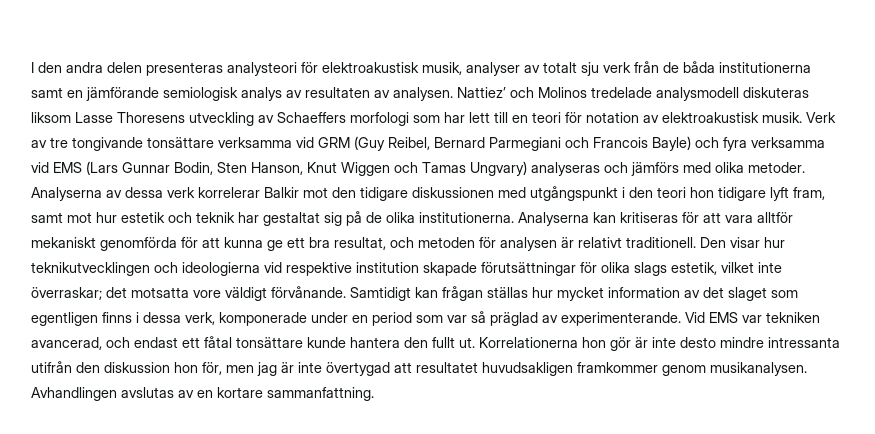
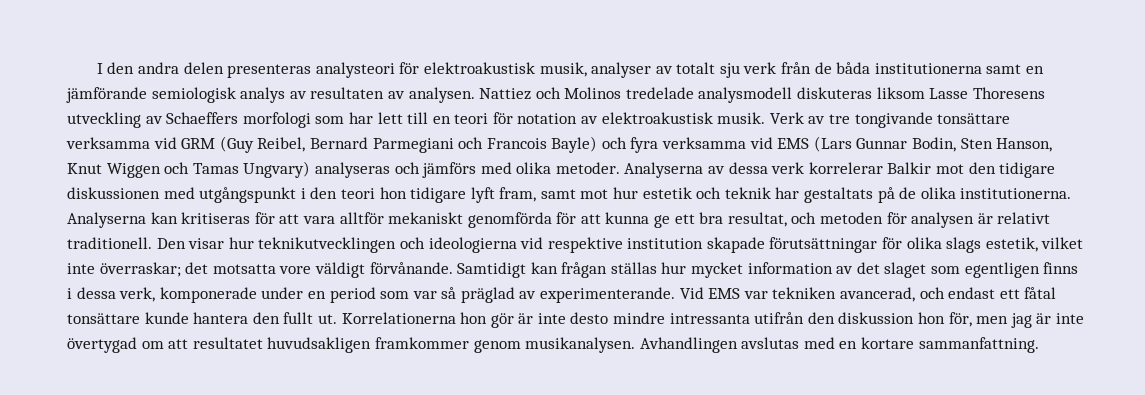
[457,87,506,98] Nattiez’ -> [479,88,532,100] Nattiez
[263,212,342,226] gestaltat sig -> [804,187,874,203] gestaltats
(390, 369) none -> [141,341,164,349] om
[178,390,194,398] av -> [803,337,835,349] med

